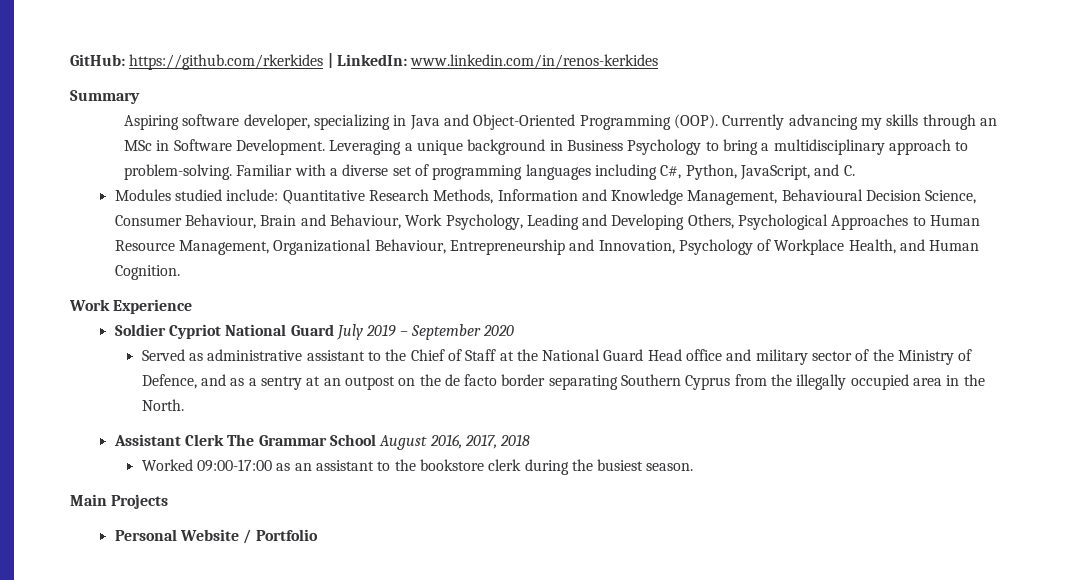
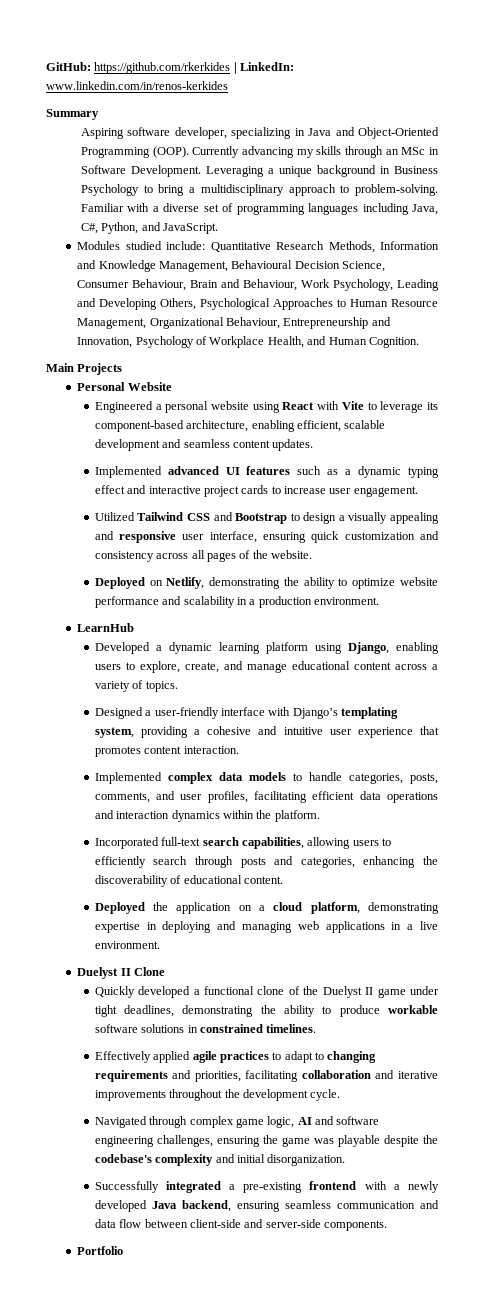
(657, 172) none -> [412,204,439,215] Java,
[739,164,855,180] JavaScript, and C. -> [141,222,219,234] and JavaScript.
[69,299,193,314] [114,324,515,340] [141,349,973,365] [141,374,985,390] [141,399,184,411] [113,434,531,450] [141,459,694,475] [70,494,169,509] [114,529,252,544] Work Experience // Soldier Cypriot National Guard July 2019 – September 2020 // Served as administrative assistant to the Chief of Staff at the National Guard Head office and military sector of the Ministry of Defence, and as a sentry at an outpost on the de facto border separating Southern Cyprus from the illegally occupied area in the North. // Assistant Clerk The Grammar School August 2016, 2017, 2018 // Worked 09:00-17:00 as an assistant to the bookstore clerk during the busiest season. // Main Projects // Personal Website / -> [46,363,123,375] [77,382,172,391] [94,401,439,413] [94,420,386,432] [94,439,314,451] [94,466,440,478] [94,485,418,497] [94,512,439,524] [94,531,439,543] [94,550,313,562] [94,577,439,589] [94,596,380,608] [77,623,135,632] [94,642,440,654] [94,661,438,673] [94,680,178,692] [94,707,399,719] [94,726,440,738] [94,746,239,757] [94,772,438,784] [94,791,438,803] [94,810,320,822] [94,837,392,849] [94,856,438,868] [94,875,283,887] [94,902,439,914] [94,921,438,933] [94,941,160,949] [77,967,166,979] [94,986,439,998] [94,1005,438,1017] [94,1024,317,1033] [94,1051,377,1063] [94,1070,438,1082] [94,1089,341,1101] [94,1116,380,1128] [94,1135,439,1147] [94,1154,346,1166] [94,1181,439,1193] [94,1200,439,1212] [94,1219,388,1231] Main Projects // Personal Website // Engineered a personal website using React with Vite to leverage its component-based architecture, enabling efficient, scalable development and seamless content updates. // Implemented advanced UI features such as a dynamic typing effect and interactive project cards to increase user engagement. // Utilized Tailwind CSS and Bootstrap to design a visually appealing and responsive user interface, ensuring quick customization and consistency across all pages of the website. // Deployed on Netlify, demonstrating the ability to optimize website performance and scalability in a production environment. // LearnHub // Developed a dynamic learning platform using Django, enabling users to explore, create, and manage educational content across a variety of topics. // Designed a user-friendly interface with Django’s templating system, providing a cohesive and intuitive user experience that promotes content interaction. // Implemented complex data models to handle categories, posts, comments, and user profiles, facilitating efficient data operations and interaction dynamics within the platform. // Incorporated full-text search capabilities, allowing users to efficiently search through posts and categories, enhancing the discoverability of educational content. // Deployed the application on a cloud platform, demonstrating expertise in deploying and managing web applications in a live environment. // Duelyst II Clone // Quickly developed a functional clone of the Duelyst II game under tight deadlines, demonstrating the ability to produce workable software solutions in constrained timelines. // Effectively applied agile practices to adapt to changing requirements and priorities, facilitating collaboration and iterative improvements throughout the development cycle. // Navigated through complex game logic, AI and software engineering challenges, ensuring the game was playable despite the codebase's complexity and initial disorganization. // Successfully integrated a pre-existing frontend with a newly developed Java backend, ensuring seamless communication and data flow between client-side and server-side components. //

